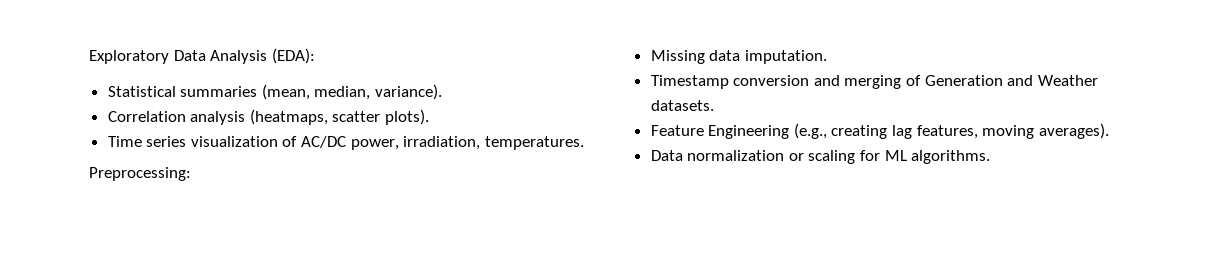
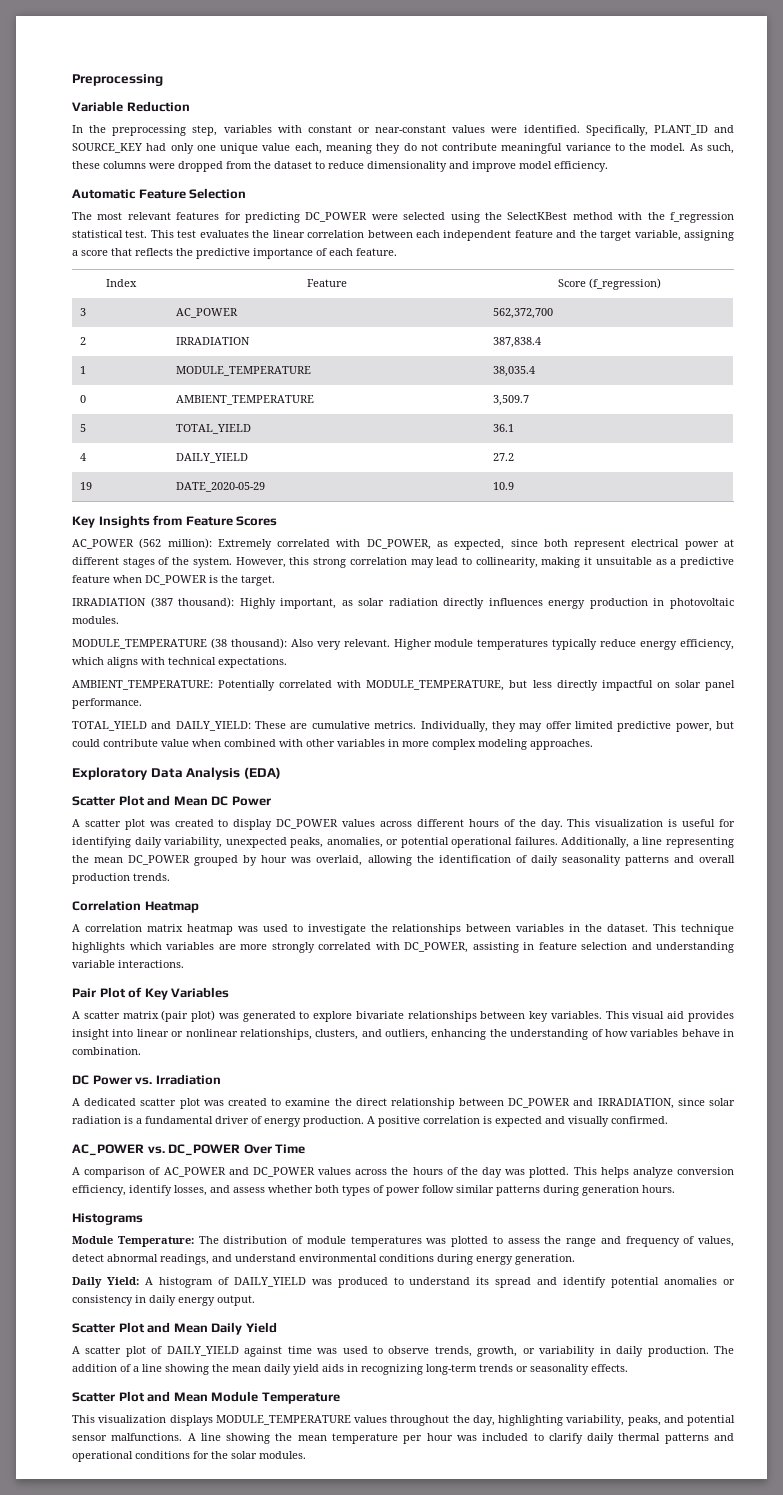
[89,48,315,64] [107,84,443,100] [107,109,430,125] [107,136,584,150] [89,167,191,181] [650,50,827,64] [650,75,1098,89] [650,100,714,111] [650,123,1109,139] [650,150,991,164] Exploratory Data Analysis (EDA): // Statistical summaries (mean, median, variance). // Correlation analysis (heatmaps, scatter plots). // Time series visualization of AC/DC power, irradiation, temperatures. // Preprocessing: // Missing data imputation. // Timestamp conversion and merging of Generation and Weather datasets. // Feature Engineering (e.g., creating lag features, moving averages). // Data normalization or scaling for ML algorithms. -> [72,74,163,86] [72,101,190,112] [72,125,734,136] [72,143,735,154] [72,161,608,172] [72,188,247,199] [72,212,734,223] [72,230,734,241] [72,248,397,259] [105,279,137,287] [307,279,347,287] [558,278,661,290] [79,308,86,316] [175,308,238,318] [492,308,553,319] [79,337,86,345] [175,337,250,345] [492,337,541,348] [79,366,86,374] [175,366,311,376] [492,366,535,377] [79,395,86,403] [175,395,314,405] [492,395,529,406] [79,424,86,432] [175,424,251,434] [492,424,514,432] [79,453,86,461] [175,453,248,463] [492,453,514,461] [79,482,92,490] [175,482,265,492] [492,482,514,490] [72,515,278,528] [72,538,735,550] [72,557,734,568] [72,575,275,586] [72,597,735,609] [72,616,119,624] [72,638,734,650] [72,657,287,668] [72,680,735,691] [72,698,142,709] [72,721,734,732] [72,739,593,750] [72,767,281,780] [72,795,271,806] [72,819,736,830] [72,837,735,848] [72,855,735,866] [72,873,170,884] [72,900,199,913] [72,924,734,935] [72,942,734,953] [72,960,184,968] [72,987,230,1000] [72,1010,734,1022] [72,1029,734,1040] [72,1047,141,1055] [72,1074,221,1085] [72,1098,735,1109] [72,1116,668,1127] [72,1144,306,1156] [72,1167,735,1178] [72,1185,675,1196] [72,1213,143,1225] [72,1236,734,1247] [72,1254,575,1265] [72,1277,735,1288] [72,1295,255,1306] [72,1322,277,1335] [72,1346,735,1357] [72,1364,628,1375] [72,1391,340,1404] [72,1415,735,1426] [72,1433,734,1444] [72,1451,306,1462] Preprocessing // Variable Reduction // In the preprocessing step, variables with constant or near-constant values were identified. Specifically, PLANT_ID and SOURCE_KEY had only one unique value each, meaning they do not contribute meaningful variance to the model. As such, these columns were dropped from the dataset to reduce dimensionality and improve model efficiency. // Automatic Feature Selection // The most relevant features for predicting DC_POWER were selected using the SelectKBest method with the f_regression statistical test. This test evaluates the linear correlation between each independent feature and the target variable, assigning a score that reflects the predictive importance of each feature. // Index | Feature | Score (f_regression) // 3 | AC_POWER | 562,372,700 // 2 | IRRADIATION | 387,838.4 // 1 | MODULE_TEMPERATURE | 38,035.4 // 0 | AMBIENT_TEMPERATURE | 3,509.7 // 5 | TOTAL_YIELD | 36.1 // 4 | DAILY_YIELD | 27.2 // 19 | DATE_2020-05-29 | 10.9 // Key Insights from Feature Scores // AC_POWER (562 million): Extremely correlated with DC_POWER, as expected, since both represent electrical power at different stages of the system. However, this strong correlation may lead to collinearity, making it unsuitable as a predictive feature when DC_POWER is the target. // IRRADIATION (387 thousand): Highly important, as solar radiation directly influences energy production in photovoltaic modules. // MODULE_TEMPERATURE (38 thousand): Also very relevant. Higher module temperatures typically reduce energy efficiency, which aligns with technical expectations. // AMBIENT_TEMPERATURE: Potentially correlated with MODULE_TEMPERATURE, but less directly impactful on solar panel performance. // TOTAL_YIELD and DAILY_YIELD: These are cumulative metrics. Individually, they may offer limited predictive power, but could contribute value when combined with other variables in more complex modeling approaches. // Exploratory Data Analysis (EDA) // Scatter Plot and Mean DC Power // A scatter plot was created to display DC_POWER values across different hours of the day. This visualization is useful for identifying daily variability, unexpected peaks, anomalies, or potential operational failures. Additionally, a line representing the mean DC_POWER grouped by hour was overlaid, allowing the identification of daily seasonality patterns and overall production trends. // Correlation Heatmap // A correlation matrix heatmap was used to investigate the relationships between variables in the dataset. This technique highlights which variables are more strongly correlated with DC_POWER, assisting in feature selection and understanding variable interactions. // Pair Plot of Key Variables // A scatter matrix (pair plot) was generated to explore bivariate relationships between key variables. This visual aid provides insight into linear or nonlinear relationships, clusters, and outliers, enhancing the understanding of how variables behave in combination. // DC Power vs. Irradiation // A dedicated scatter plot was created to examine the direct relationship between DC_POWER and IRRADIATION, since solar radiation is a fundamental driver of energy production. A positive correlation is expected and visually confirmed. // AC_POWER vs. DC_POWER Over Time // A comparison of AC_POWER and DC_POWER values across the hours of the day was plotted. This helps analyze conversion efficiency, identify losses, and assess whether both types of power follow similar patterns during generation hours. // Histograms // Module Temperature: The distribution of module temperatures was plotted to assess the range and frequency of values, detect abnormal readings, and understand environmental conditions during energy generation. // Daily Yield: A histogram of DAILY_YIELD was produced to understand its spread and identify potential anomalies or consistency in daily energy output. // Scatter Plot and Mean Daily Yield // A scatter plot of DAILY_YIELD against time was used to observe trends, growth, or variability in daily production. The addition of a line showing the mean daily yield aids in recognizing long-term trends or seasonality effects. // Scatter Plot and Mean Module Temperature // This visualization displays MODULE_TEMPERATURE values throughout the day, highlighting variability, peaks, and potential sensor malfunctions. A line showing the mean temperature per hour was included to clarify daily thermal patterns and operational conditions for the solar modules.

